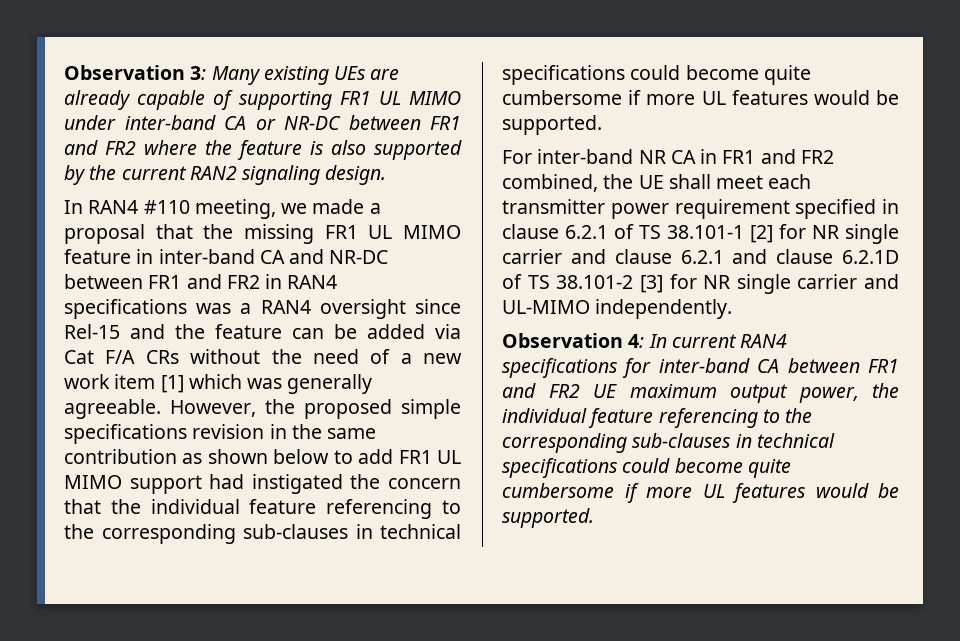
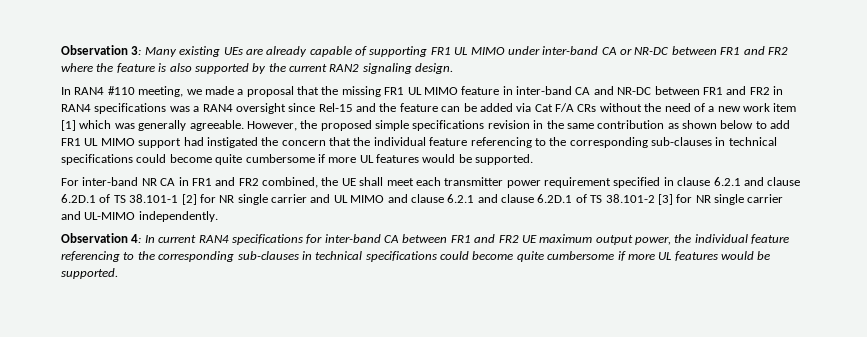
(608, 232) none -> [743,177,801,186] [61,194,96,203] and clause 6.2D.1
[614,249,899,264] clause 6.2.1 and clause 6.2.1D -> [333,194,573,203] UL MIMO and clause 6.2.1 and clause 6.2D.1

